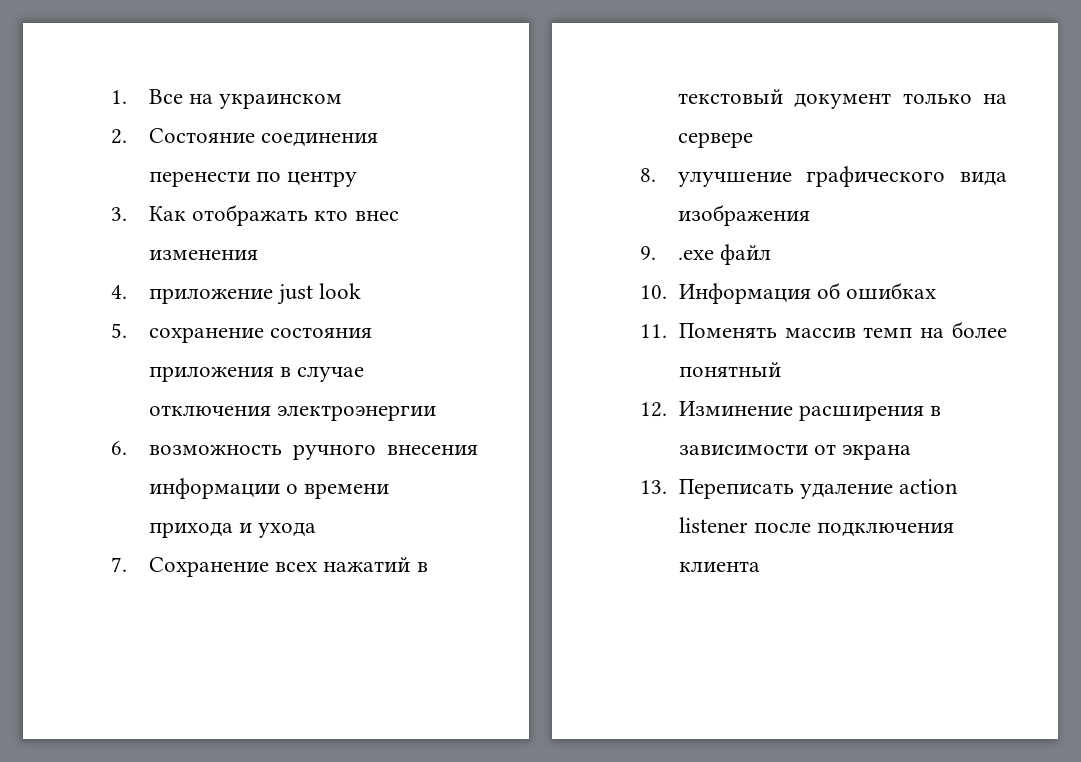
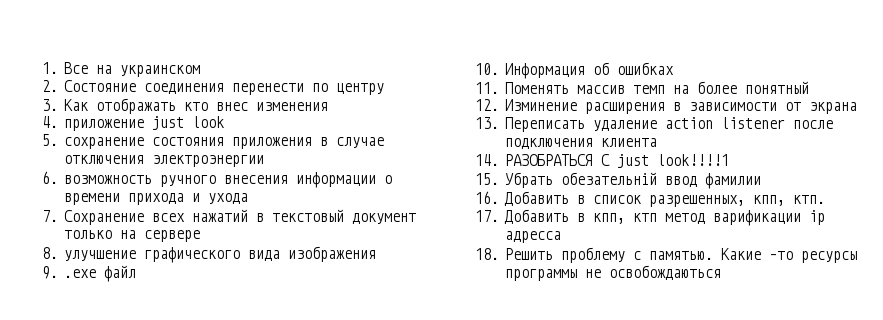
(760, 566) none -> [474,154,730,168] [474,172,762,189] [474,191,826,207] [474,209,826,226] [505,231,562,243] [474,247,858,263] [505,265,722,281] // 14. РАЗОБРАТЬСЯ С just look!!!!1 // 15. Убрать обезательній ввод фамилии // 16. Добавить в список разрешенных, кпп, ктп. // 17. Добавить в кпп, ктп метод варификации ip адресса // 18. Решить проблему с памятью. Какие –то ресурсы программы не освобождаються

